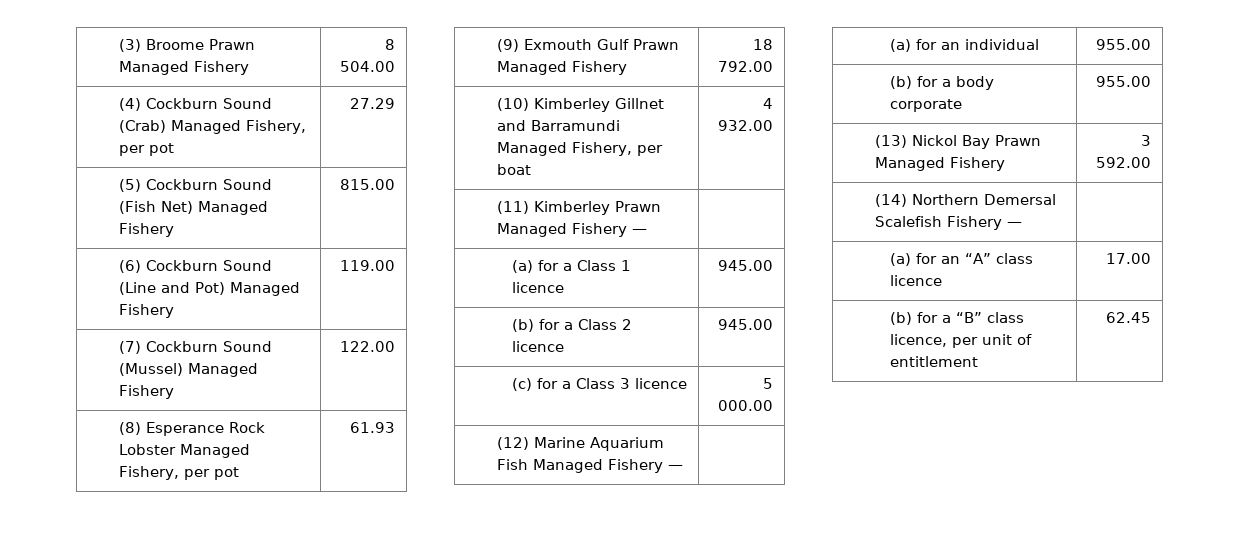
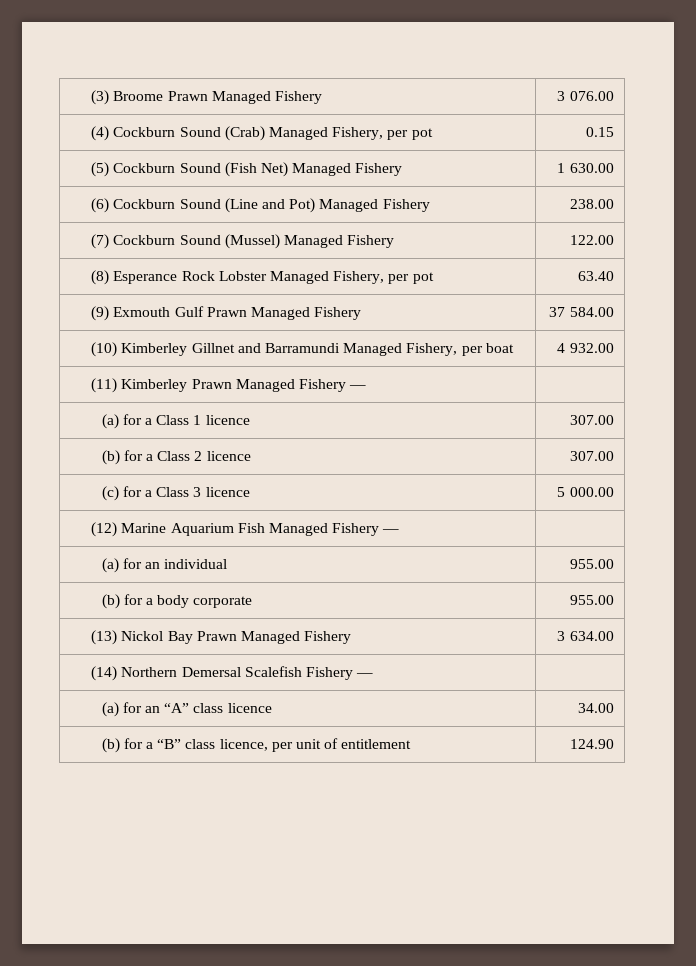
[384,39,395,50] [339,61,395,72] 8 504.00 -> [557,91,614,101] 3 076.00
[349,98,395,109] 27.29 -> [585,127,614,137] 0.15
[339,179,395,190] 815.00 -> [557,163,614,173] 1 630.00
[339,260,395,271] 119.00 -> [569,199,614,209] 238.00
[349,422,395,433] 61.93 -> [577,271,614,281] 63.40
[752,39,773,50] [717,61,773,72] 18 792.00 -> [549,307,614,317] 37 584.00
[717,260,773,271] 945.00 -> [569,415,614,425] 307.00
[717,319,773,330] 945.00 -> [569,451,614,461] 307.00
[1095,157,1151,168] 592.00 -> [569,631,614,641] 634.00
[1105,253,1151,264] 17.00 -> [577,703,614,713] 34.00
[1105,312,1151,323] 62.45 -> [569,739,614,749] 124.90

